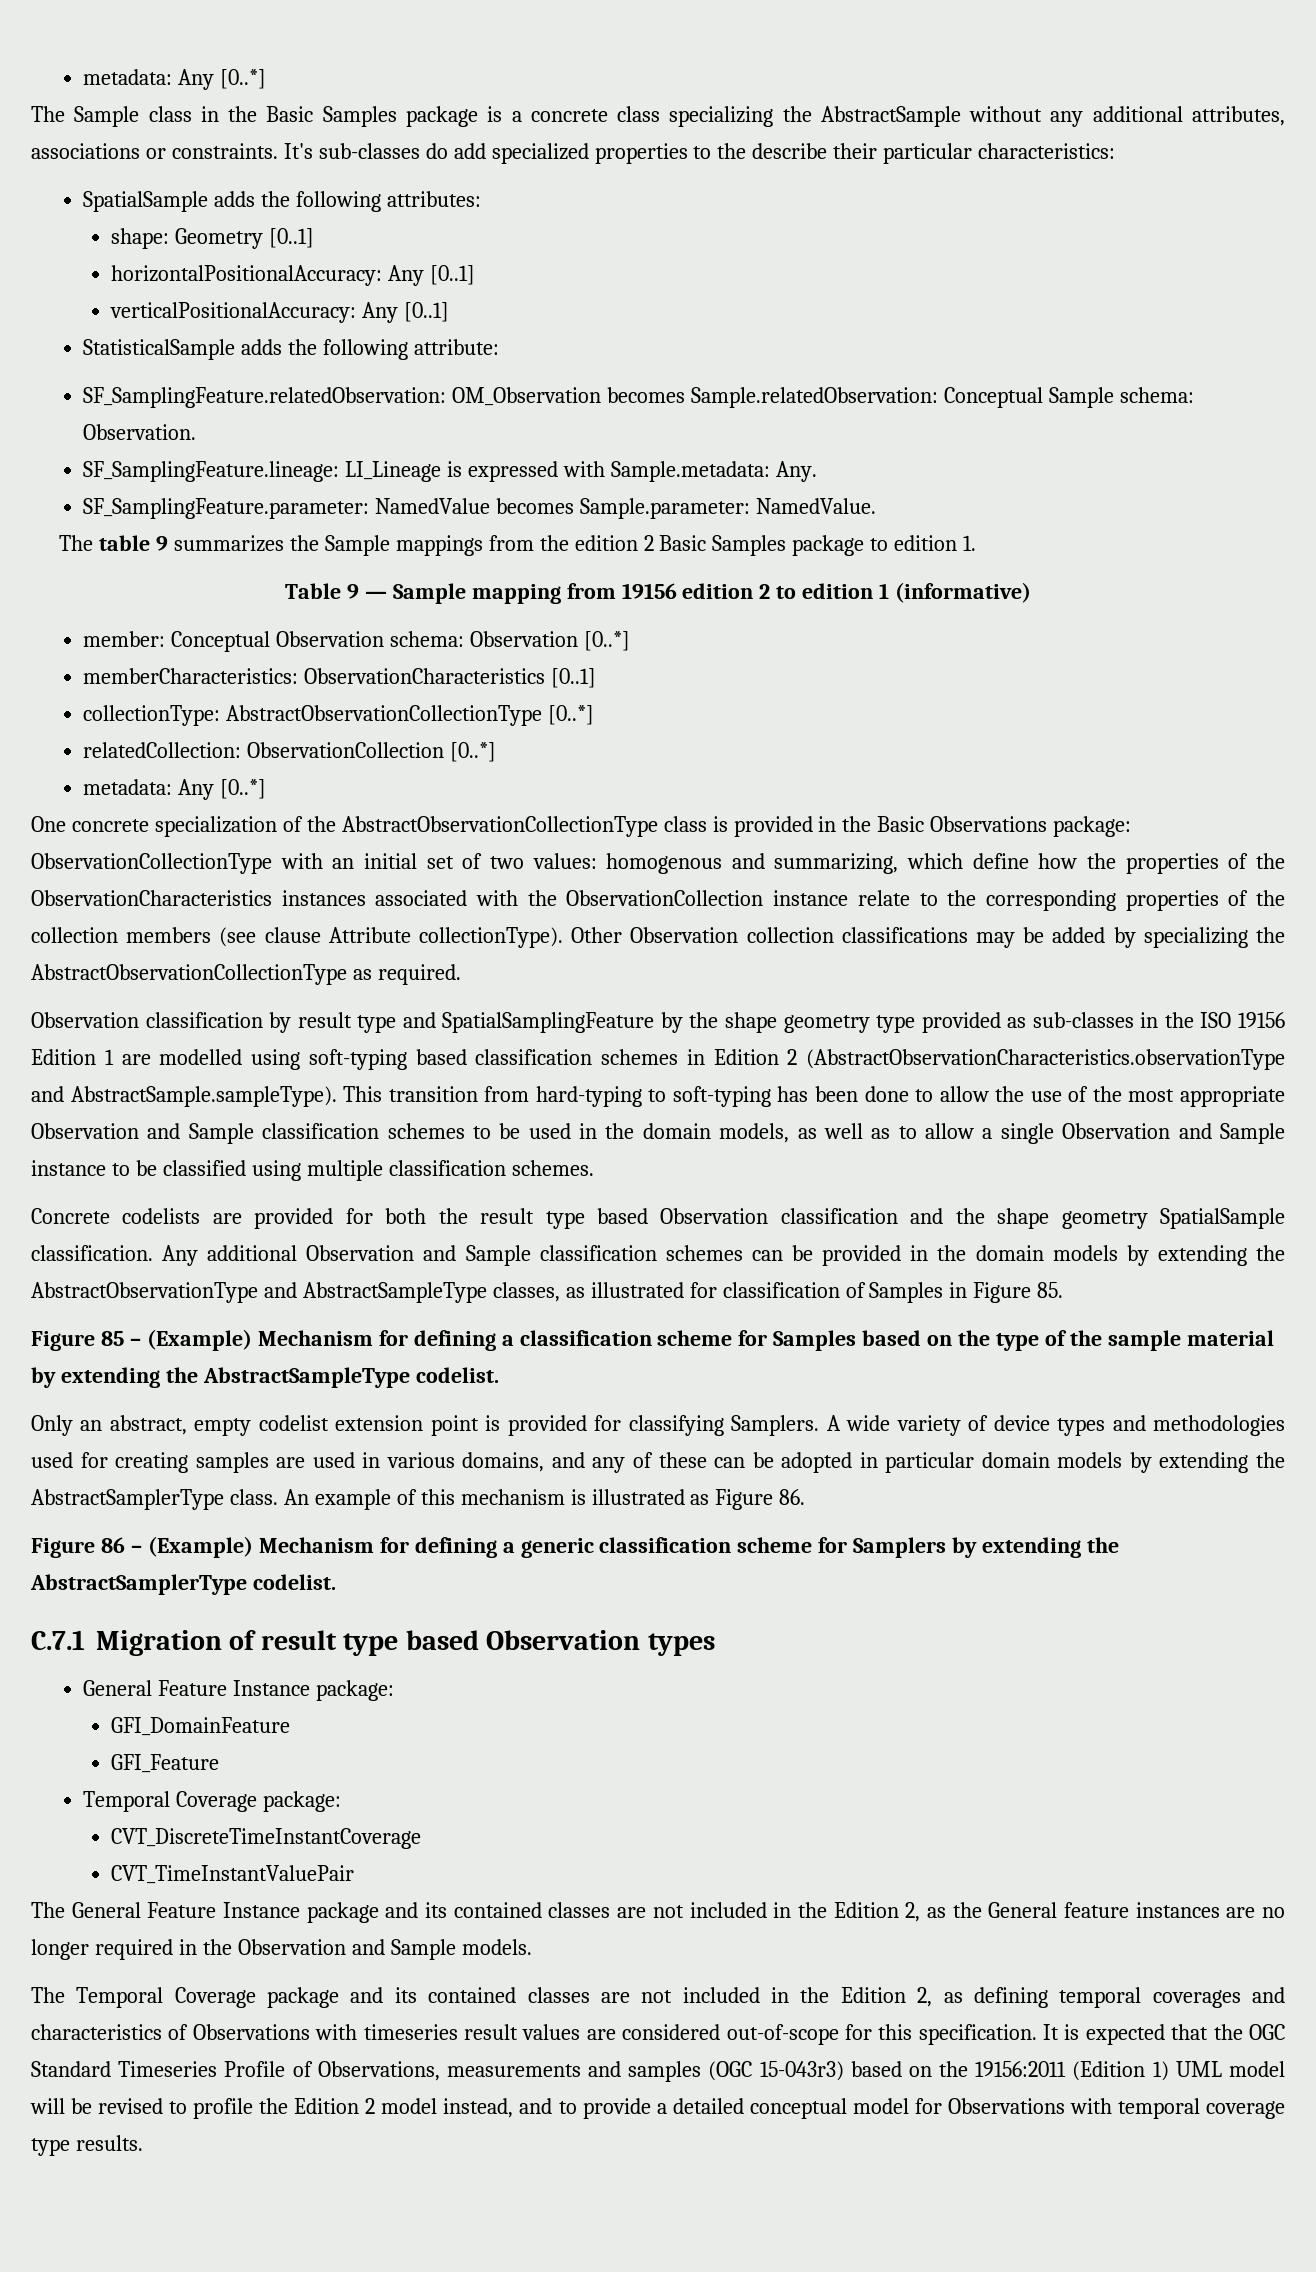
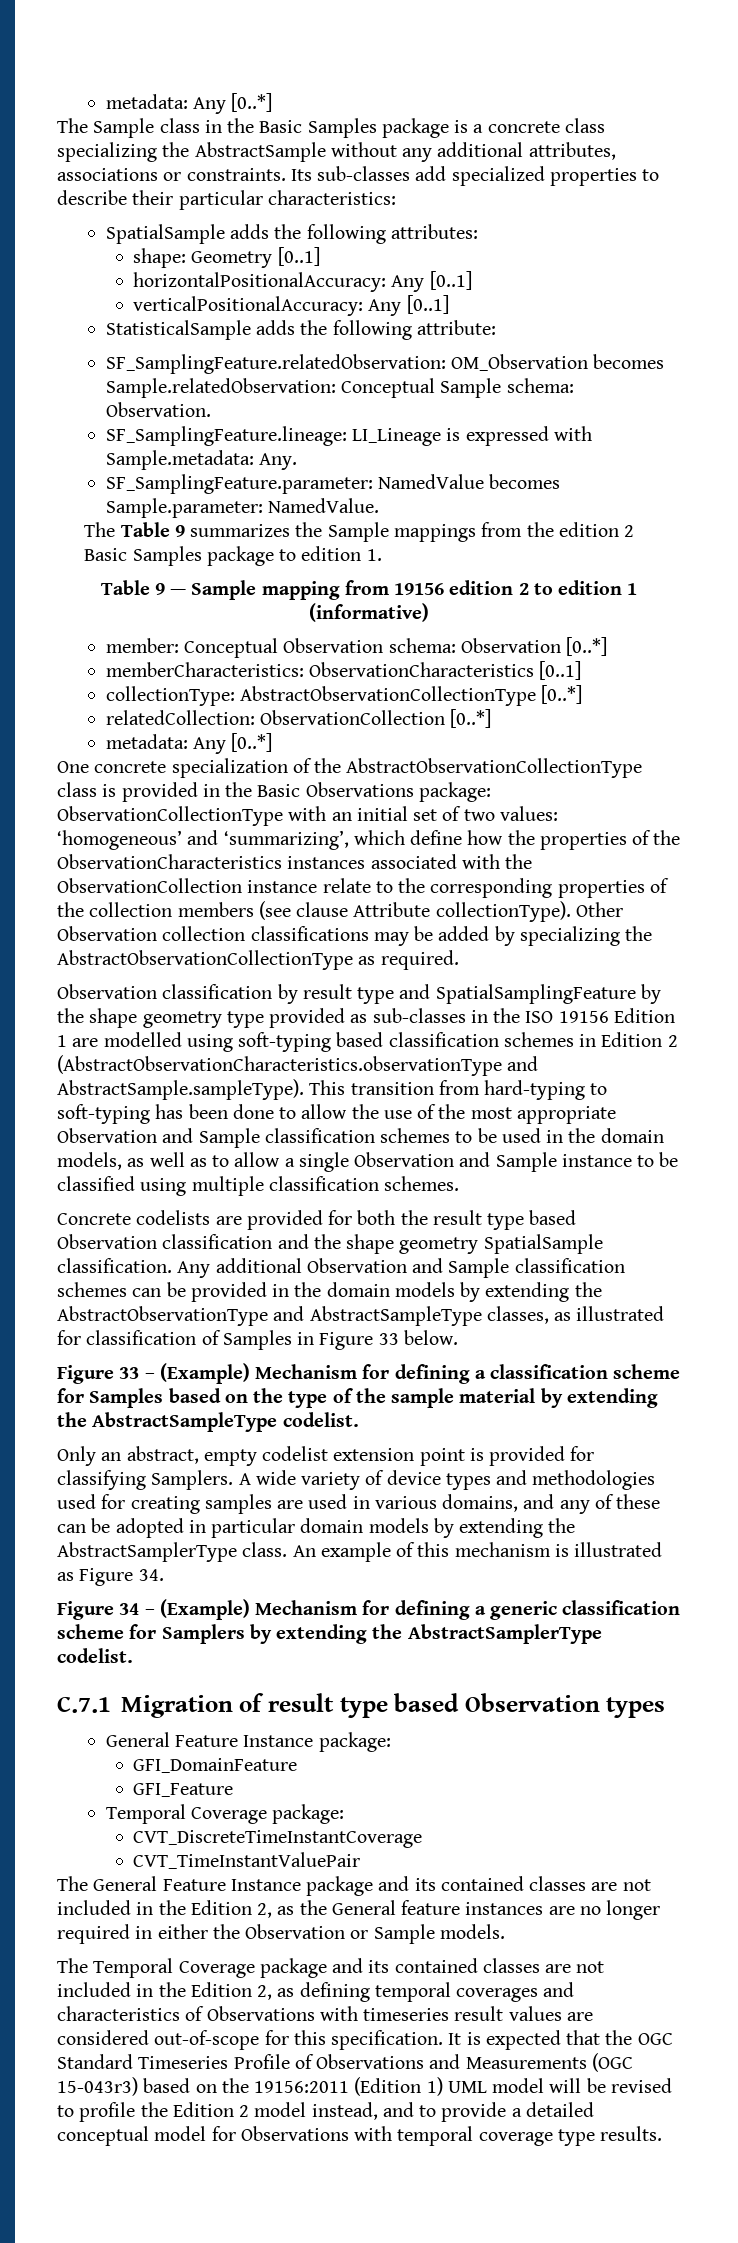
[283,143,448,159] It's sub-classes do -> [290,166,411,181] Its sub-classes
[717,143,747,159] the -> (660, 175) none
[99,535,151,551] table -> [120,522,170,537] Table
[606,853,899,874] homogenous and summarizing, -> [57,830,349,850] ‘homogeneous’ and ‘summarizing’,
[1037,1282,1064,1298] [31,1331,124,1351] 85. // Figure 85 -> [378,1330,458,1345] [57,1365,140,1384] 33 below. // Figure 33
[779,1489,806,1505] [31,1537,125,1558] 86. // Figure 86 -> [138,1569,164,1581] [57,1601,140,1620] 34. // Figure 34
(197, 1947) none -> [157,1924,208,1939] either
[351,1939,385,1955] and -> [350,1930,369,1939] or
[317,2061,702,2082] Observations, measurements and samples -> [316,2054,587,2069] Observations and Measurements

